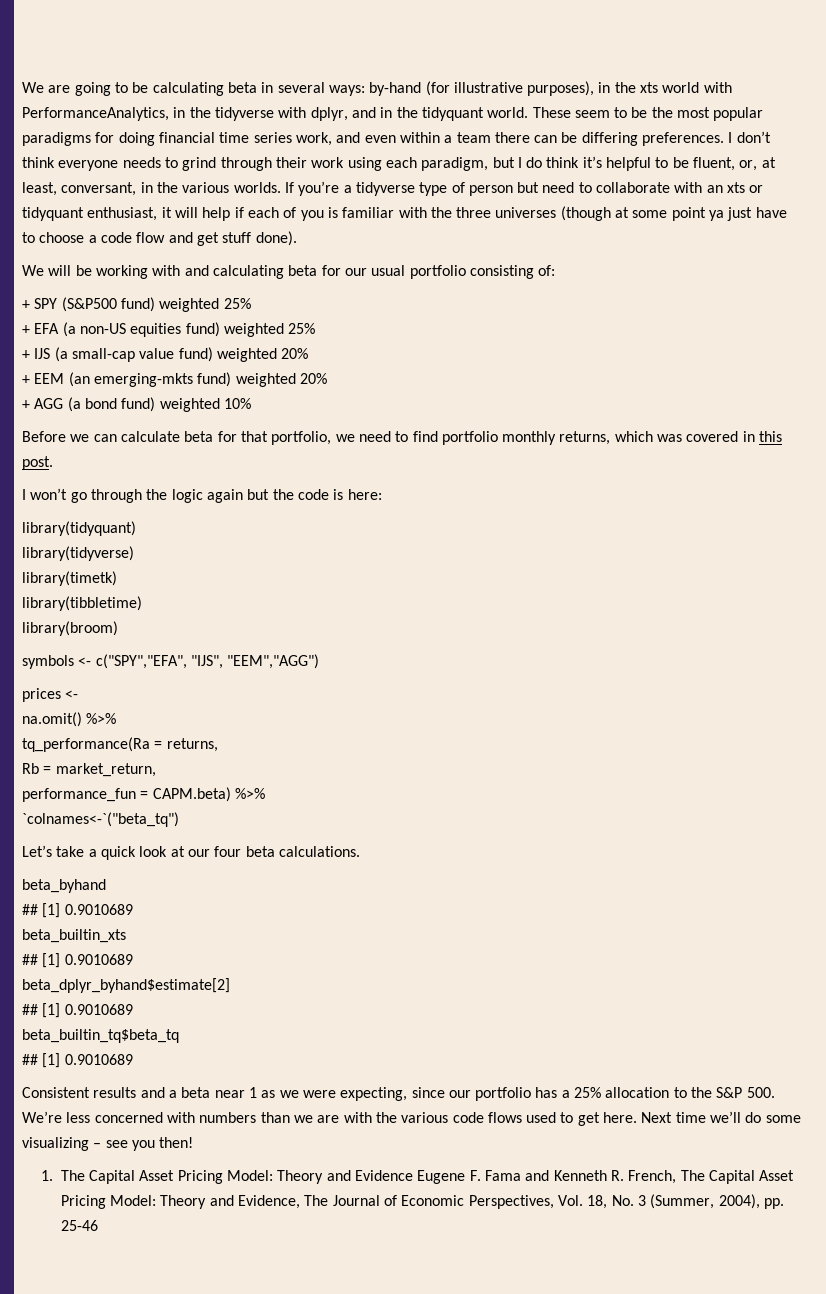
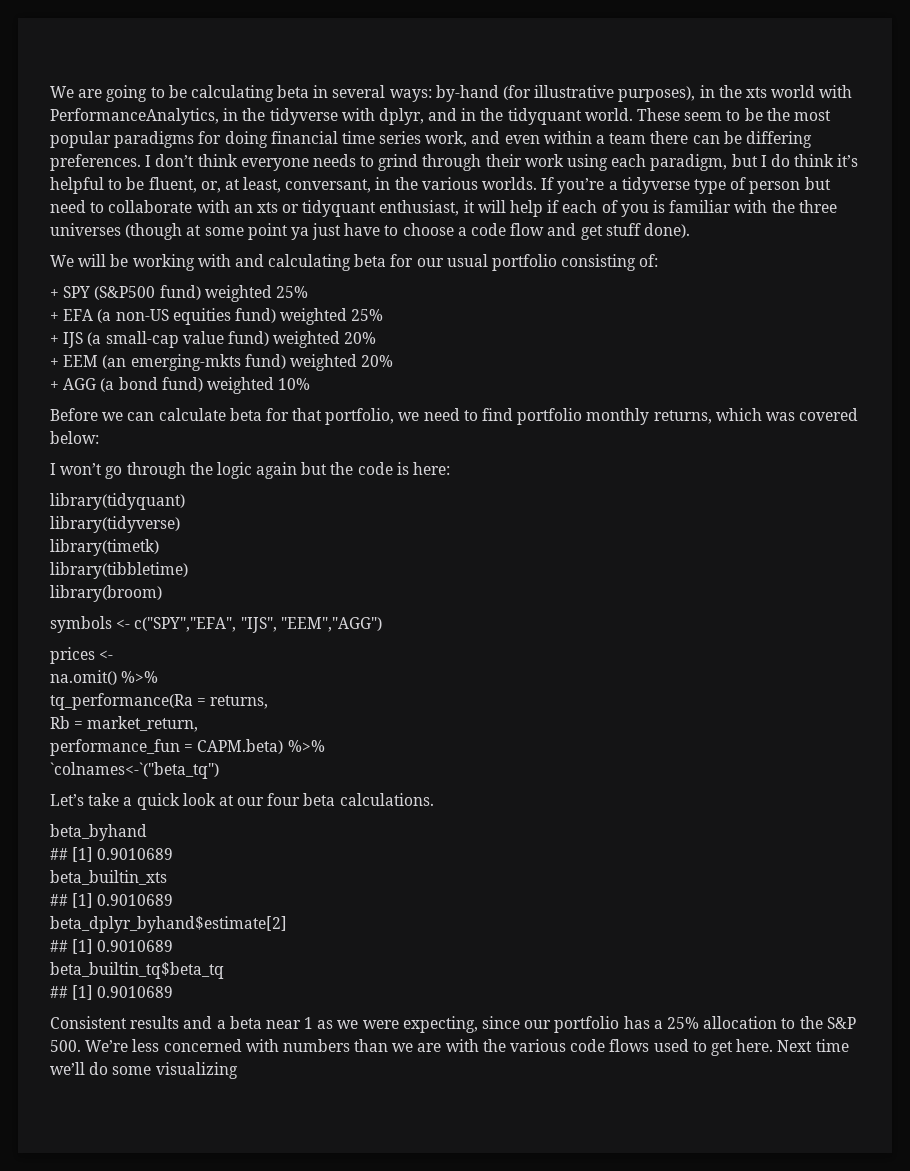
[742,431,783,442] [22,456,53,470] in this post. -> [50,431,99,444] below:
[93,1137,194,1151] [40,1170,795,1184] [60,1194,784,1209] [60,1220,98,1231] – see you then! // 1. The Capital Asset Pricing Model: Theory and Evidence Eugene F. Fama and Kenneth R. French, The Capital Asset Pricing Model: Theory and Evidence, The Journal of Economic Perspectives, Vol. 18, No. 3 (Summer, 2004), pp. 25-46 -> (238, 1070) none

